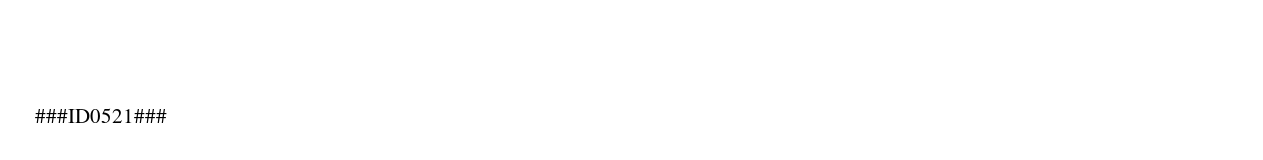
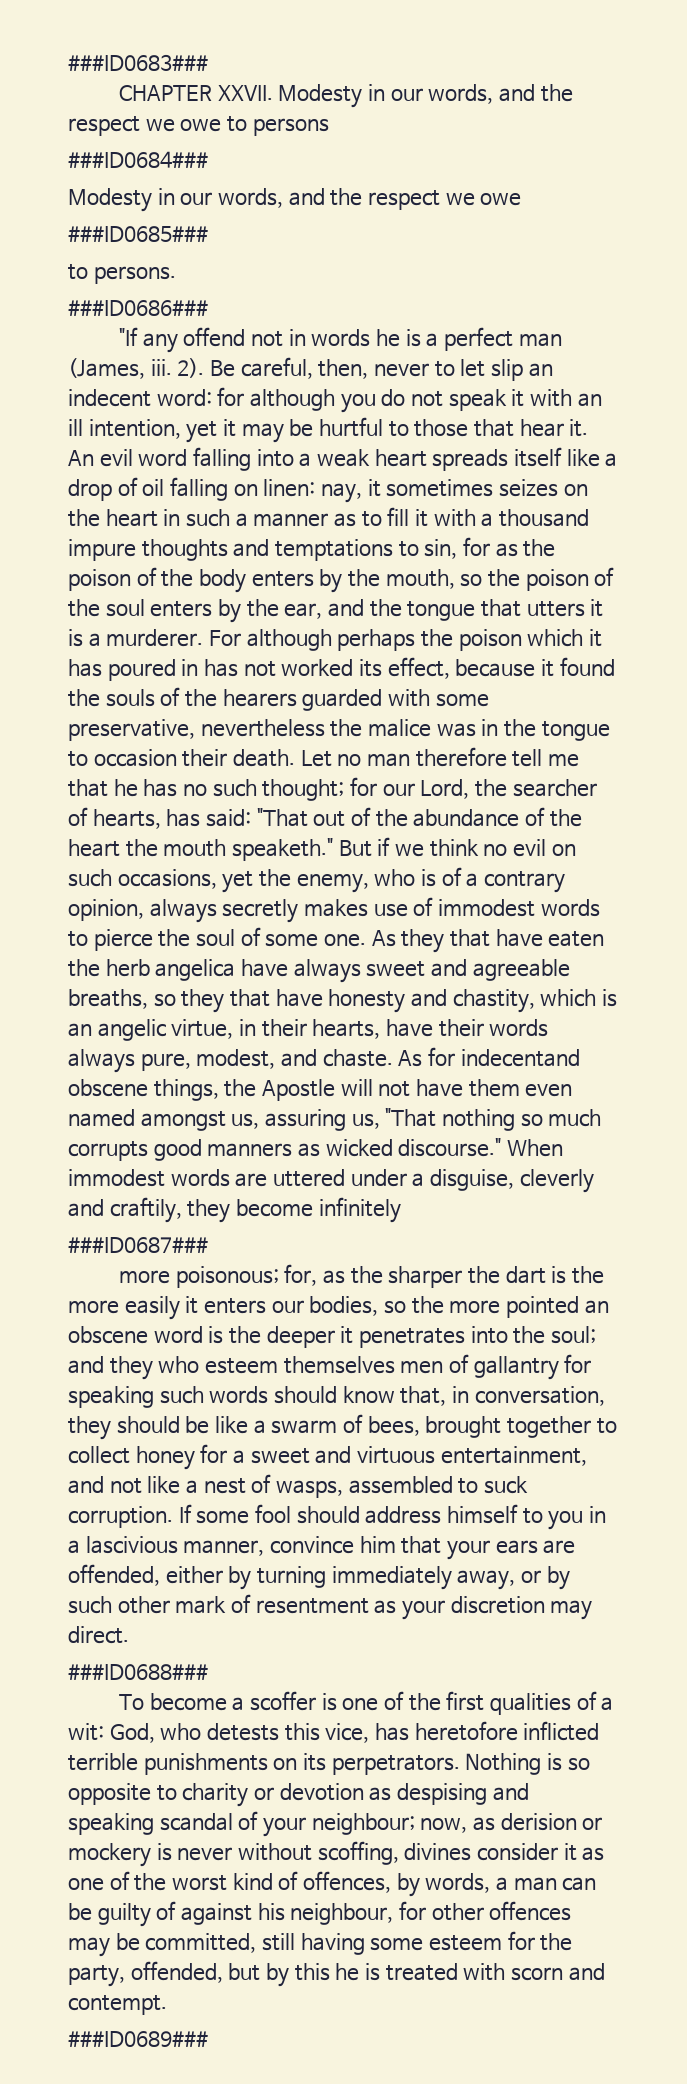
[35,108,167,123] ###ID0521### -> [68,54,208,71] [119,84,573,108] [68,116,329,136] [68,151,208,168] [68,188,522,212] [68,226,208,242] [68,264,176,284] [68,300,208,316] [119,327,562,353] [68,357,553,381] [68,387,602,413] [68,417,589,443] [68,447,618,471] [68,477,588,503] [68,507,590,527] [68,537,556,561] [68,567,615,593] [68,599,604,623] [68,629,602,651] [68,657,615,681] [68,687,489,711] [68,719,610,741] [68,747,579,767] [68,777,597,801] [68,807,582,829] [68,837,576,861] [68,867,566,893] [68,897,600,923] [68,927,605,953] [68,959,570,983] [68,989,617,1013] [68,1019,549,1041] [68,1047,580,1073] [68,1079,573,1101] [68,1108,602,1131] [68,1138,563,1161] [68,1169,594,1193] [68,1197,401,1223] [68,1237,208,1253] [119,1264,605,1288] [68,1296,609,1320] [68,1326,596,1348] [68,1354,592,1380] [68,1386,605,1408] [68,1414,617,1440] [68,1444,587,1470] [68,1474,528,1498] [68,1504,607,1530] [68,1536,576,1560] [68,1564,570,1590] [68,1594,593,1620] [68,1626,129,1644] [68,1664,208,1680] [119,1691,614,1715] [68,1721,600,1743] [68,1753,590,1775] [68,1783,529,1807] [68,1811,603,1837] [68,1841,605,1867] [68,1871,597,1897] [68,1901,572,1927] [68,1931,573,1957] [68,1961,605,1987] [68,1995,167,2015] [68,2031,208,2047] ###ID0683### // CHAPTER XXVII. Modesty in our words, and the respect we owe to persons // ###ID0684### // Modesty in our words, and the respect we owe // ###ID0685### // to persons. // ###ID0686### // "If any offend not in words he is a perfect man (James, iii. 2). Be careful, then, never to let slip an indecent word: for although you do not speak it with an ill intention, yet it may be hurtful to those that hear it. An evil word falling into a weak heart spreads itself like a drop of oil falling on linen: nay, it sometimes seizes on the heart in such a manner as to fill it with a thousand impure thoughts and temptations to sin, for as the poison of the body enters by the mouth, so the poison of the soul enters by the ear, and the tongue that utters it is a murderer. For although perhaps the poison which it has poured in has not worked its effect, because it found the souls of the hearers guarded with some preservative, nevertheless the malice was in the tongue to occasion their death. Let no man therefore tell me that he has no such thought; for our Lord, the searcher of hearts, has said: "That out of the abundance of the heart the mouth speaketh." But if we think no evil on such occasions, yet the enemy, who is of a contrary opinion, always secretly makes use of immodest words to pierce the soul of some one. As they that have eaten the herb angelica have always sweet and agreeable breaths, so they that have honesty and chastity, which is an angelic virtue, in their hearts, have their words always pure, modest, and chaste. As for indecentand obscene things, the Apostle will not have them even named amongst us, assuring us, "That nothing so much corrupts good manners as wicked discourse." When immodest words are uttered under a disguise, cleverly and craftily, they become infinitely // ###ID0687### // more poisonous; for, as the sharper the dart is the more easily it enters our bodies, so the more pointed an obscene word is the deeper it penetrates into the soul; and they who esteem themselves men of gallantry for speaking such words should know that, in conversation, they should be like a swarm of bees, brought together to collect honey for a sweet and virtuous entertainment, and not like a nest of wasps, assembled to suck corruption. If some fool should address himself to you in a lascivious manner, convince him that your ears are offended, either by turning immediately away, or by such other mark of resentment as your discretion may direct. // ###ID0688### // To become a scoffer is one of the first qualities of a wit: God, who detests this vice, has heretofore inflicted terrible punishments on its perpetrators. Nothing is so opposite to charity or devotion as despising and speaking scandal of your neighbour; now, as derision or mockery is never without scoffing, divines consider it as one of the worst kind of offences, by words, a man can be guilty of against his neighbour, for other offences may be committed, still having some esteem for the party, offended, but by this he is treated with scorn and contempt. // ###ID0689###

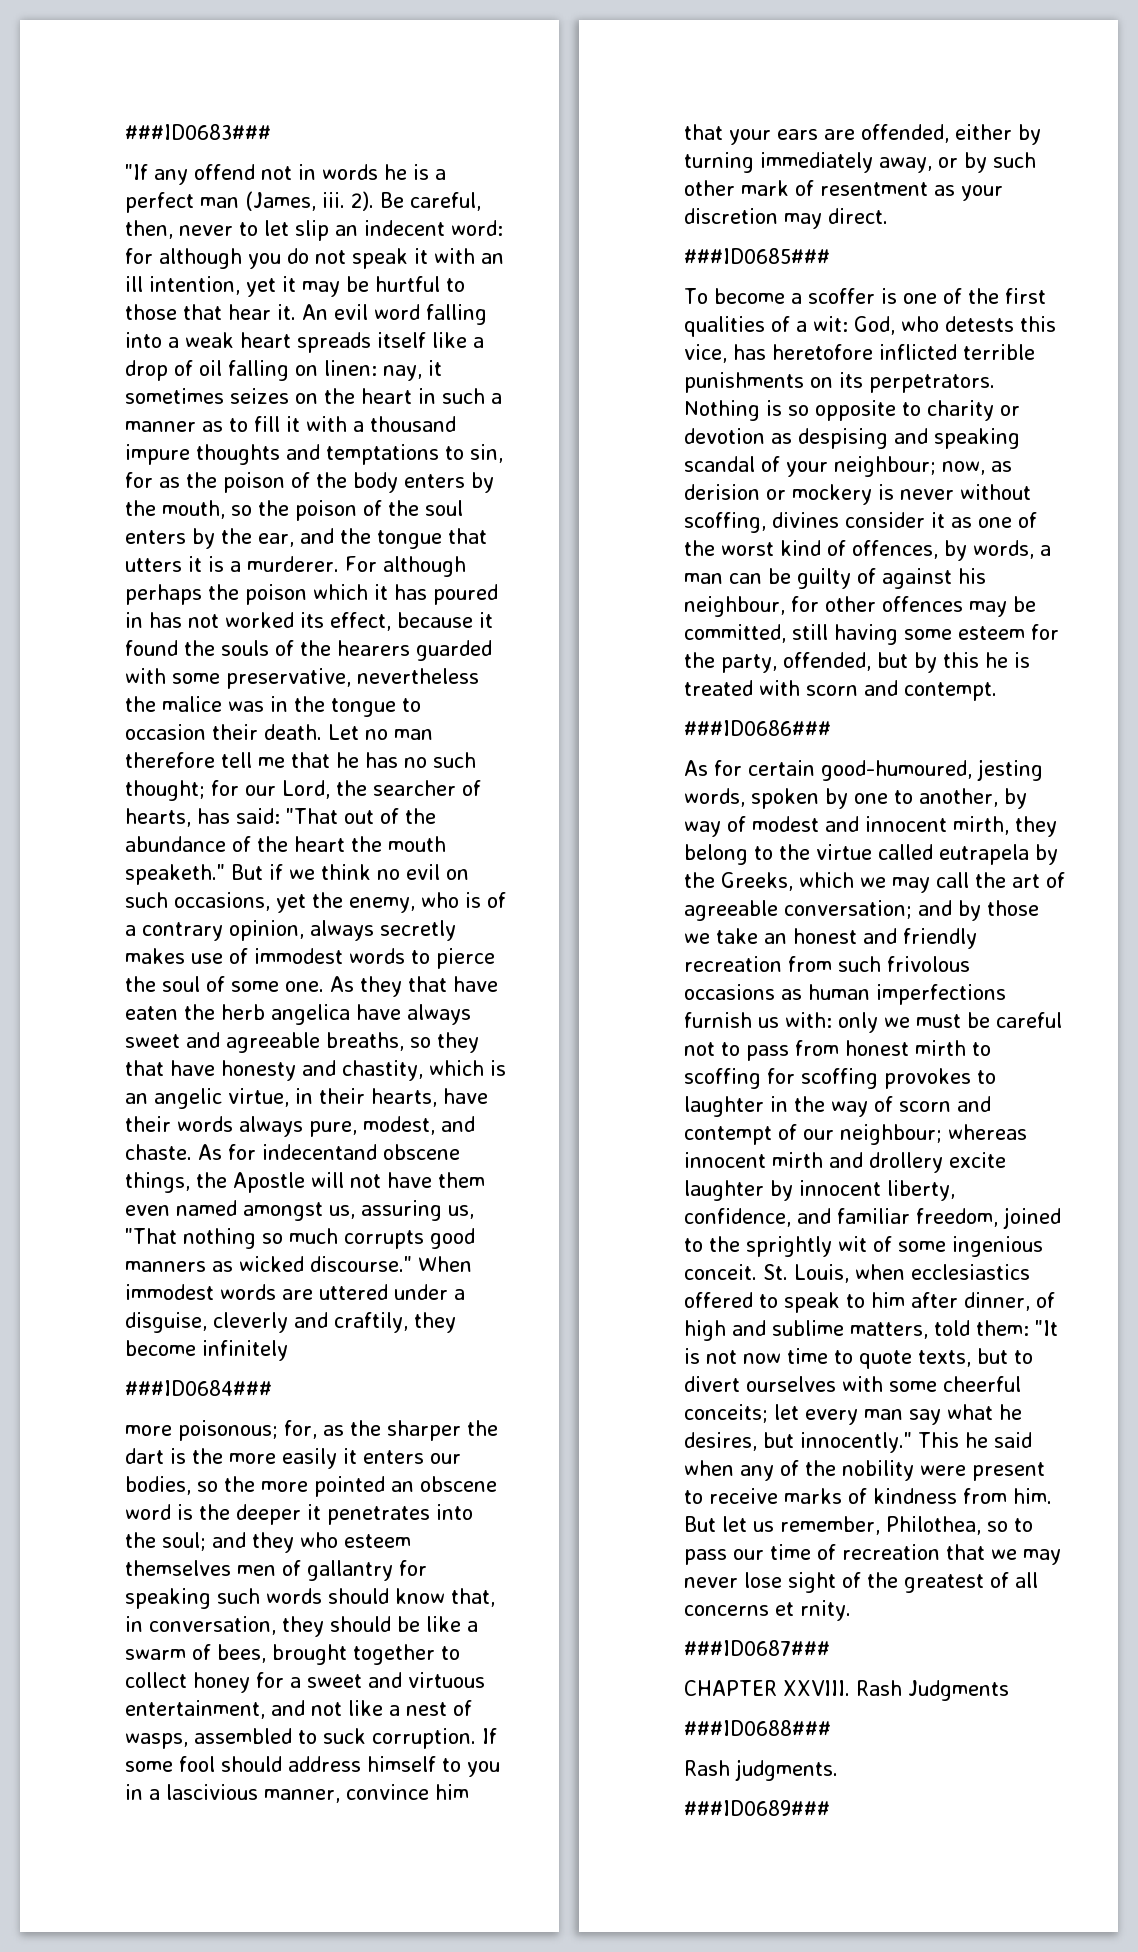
[119,84,573,108] [68,116,329,136] [68,151,208,168] [68,188,522,212] [68,226,208,242] [68,264,176,284] [68,300,208,316] // CHAPTER XXVII. Modesty in our words, and the respect we owe to persons // ###ID0684### // Modesty in our words, and the respect we owe // ###ID0685### // to persons. // ###ID0686### -> (271, 132) none
[68,1237,208,1253] ###ID0687### -> [125,1380,272,1396] ###ID0684###
[68,1664,208,1680] ###ID0688### -> [684,248,830,264] ###ID0685###
(167, 2005) none -> [684,720,831,736] [684,759,1043,781] [684,788,1027,809] [684,816,1057,837] [684,844,1058,865] [684,872,1065,893] [684,900,1039,921] [684,928,977,949] [684,956,970,972] [684,984,1006,1005] [684,1012,1062,1033] [684,1040,991,1061] [684,1068,996,1089] [684,1096,991,1117] [684,1124,1027,1145] [684,1152,1006,1173] [684,1180,955,1201] [684,1207,1061,1229] [684,1236,1043,1257] [684,1264,1030,1283] [684,1292,1055,1313] [684,1320,1058,1341] [684,1348,1033,1369] [684,1376,1021,1392] [684,1404,1022,1425] [684,1432,1032,1453] [684,1460,1045,1481] [684,1488,1052,1504] [684,1516,1033,1535] [684,1544,1061,1565] [684,1572,1038,1593] [684,1600,851,1621] [684,1640,830,1656] [684,1680,1009,1701] [684,1720,831,1736] [684,1759,838,1781] // ###ID0686### // As for certain good-humoured, jesting words, spoken by one to another, by way of modest and innocent mirth, they belong to the virtue called eutrapela by the Greeks, which we may call the art of agreeable conversation; and by those we take an honest and friendly recreation from such frivolous occasions as human imperfections furnish us with: only we must be careful not to pass from honest mirth to scoffing for scoffing provokes to laughter in the way of scorn and contempt of our neighbour; whereas innocent mirth and drollery excite laughter by innocent liberty, confidence, and familiar freedom, joined to the sprightly wit of some ingenious conceit. St. Louis, when ecclesiastics offered to speak to him after dinner, of high and sublime matters, told them: "It is not now time to quote texts, but to divert ourselves with some cheerful conceits; let every man say what he desires, but innocently." This he said when any of the nobility were present to receive marks of kindness from him. But let us remember, Philothea, so to pass our time of recreation that we may never lose sight of the greatest of all concerns et rnity. // ###ID0687### // CHAPTER XXVIII. Rash Judgments // ###ID0688### // Rash judgments.

